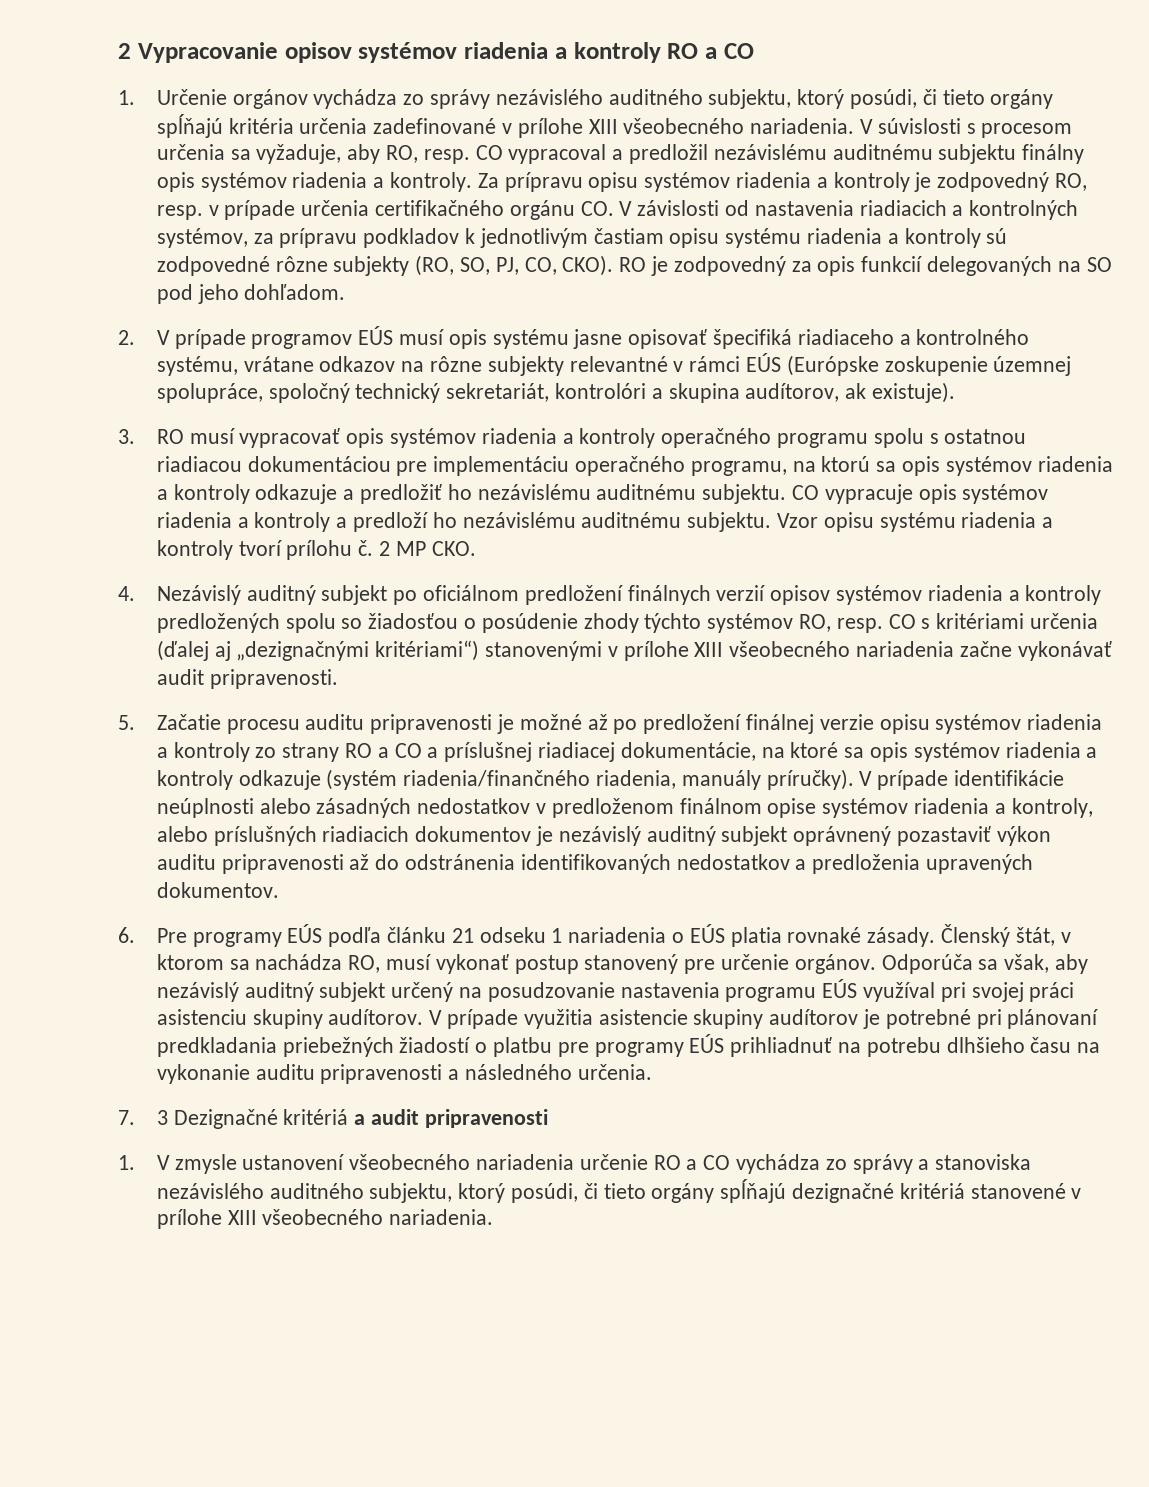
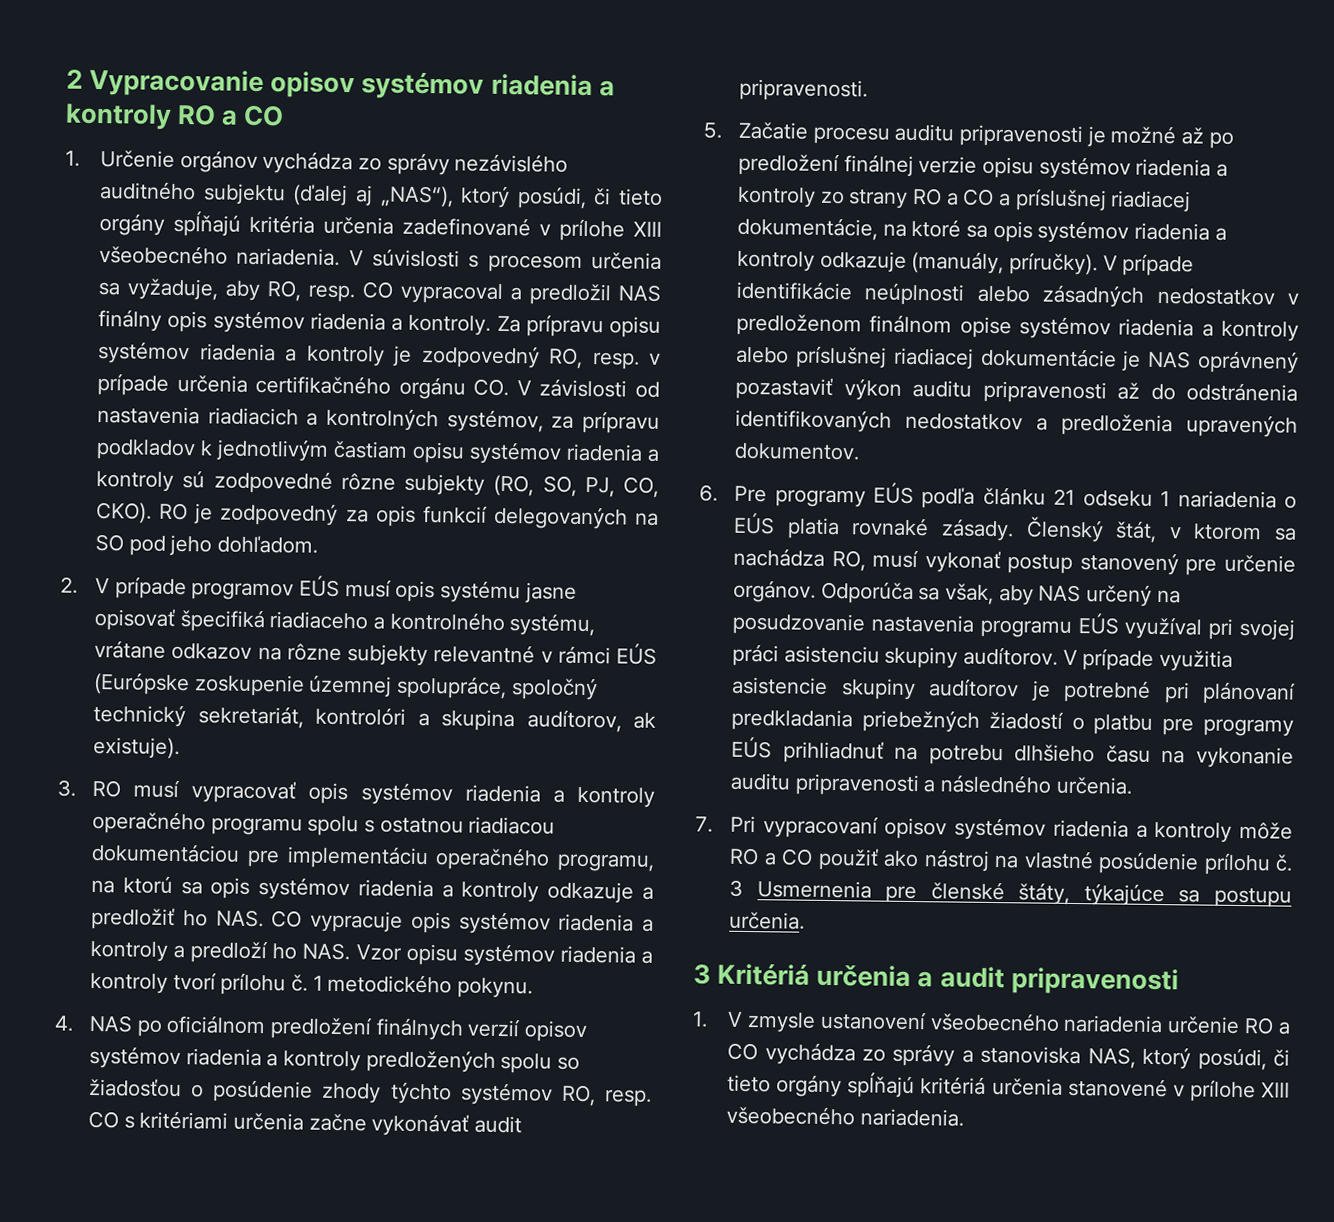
[708,89,792,109] subjektu, -> [202,183,454,208] subjektu (ďalej aj „NAS“),
[713,144,1017,164] nezávislému auditnému subjektu -> [618,284,662,302] NAS
[725,228,802,248] systému -> [469,441,563,465] systémov
[477,484,787,504] nezávislému auditnému subjektu. -> [215,909,264,928] NAS.
[462,512,772,532] nezávislému auditnému subjektu. -> [302,942,351,961] NAS.
[879,512,956,532] systému -> [462,943,555,967] systémov
[378,541,476,556] [118,585,388,605] 2 MP CKO. // 4. Nezávislý auditný subjekt -> [312,973,534,999] [54,1014,134,1033] 1 metodického pokynu. // 4. NAS
[156,640,954,661] (ďalej aj „dezignačnými kritériami“) stanovenými v prílohe XIII všeobecného nariadenia -> (305, 1121) none
[326,769,761,790] (systém riadenia/finančného riadenia, manuály -> [911,250,1005,275] (manuály,
[1011,798,1093,818] [156,826,788,846] kontroly, alebo príslušných riadiacich dokumentov je nezávislý auditný subjekt -> [1221,320,1299,342] [736,345,1192,372] kontroly alebo príslušnej riadiacej dokumentácie je NAS
[156,982,386,1002] nezávislý auditný subjekt -> [1038,584,1082,603] NAS
[156,1109,349,1129] 3 Dezignačné kritériá -> [730,815,1293,843] [729,847,1293,876] [729,879,1292,908] [729,911,806,930] [693,962,912,988] Pri vypracovaní opisov systémov riadenia a kontroly môže RO a CO použiť ako nástroj na vlastné posúdenie prílohu č. 3 Usmernenia pre členské štáty, týkajúce sa postupu určenia. // 3 Kritériá určenia
[156,1179,965,1203] nezávislého auditného subjektu, ktorý posúdi, či tieto orgány spĺňajú dezignačné kritériá -> [1087,1046,1290,1071] [727,1072,1063,1099] NAS, ktorý posúdi, či tieto orgány spĺňajú kritériá určenia

